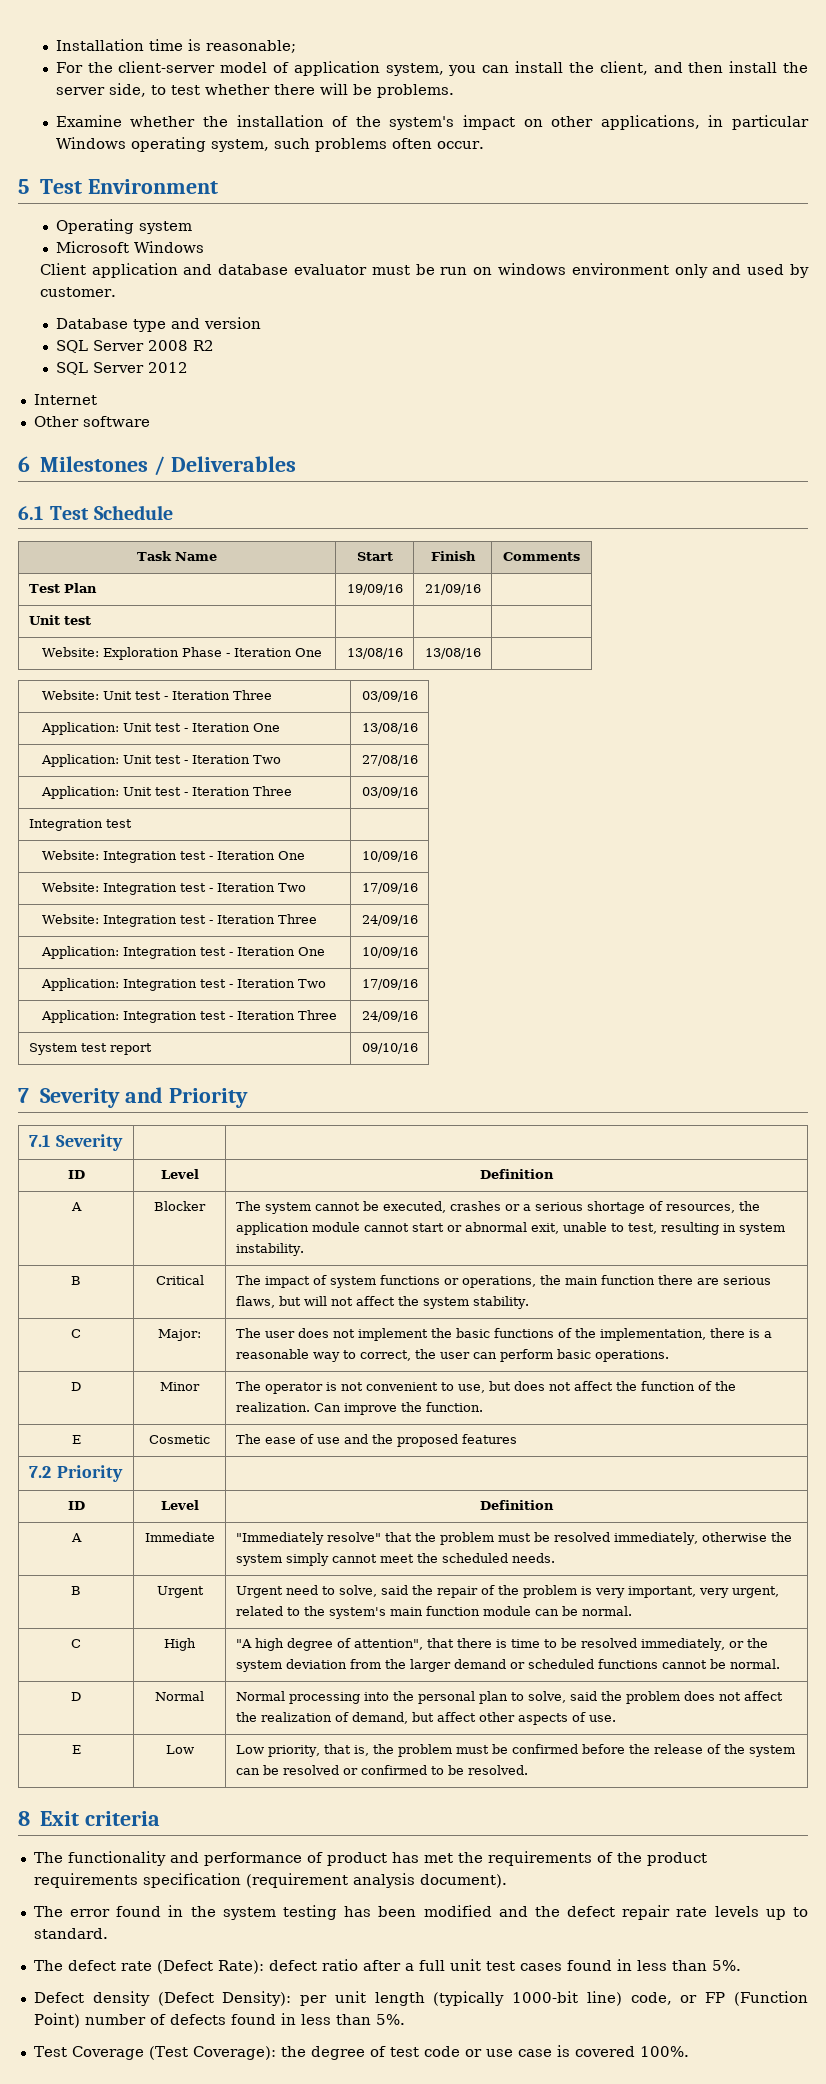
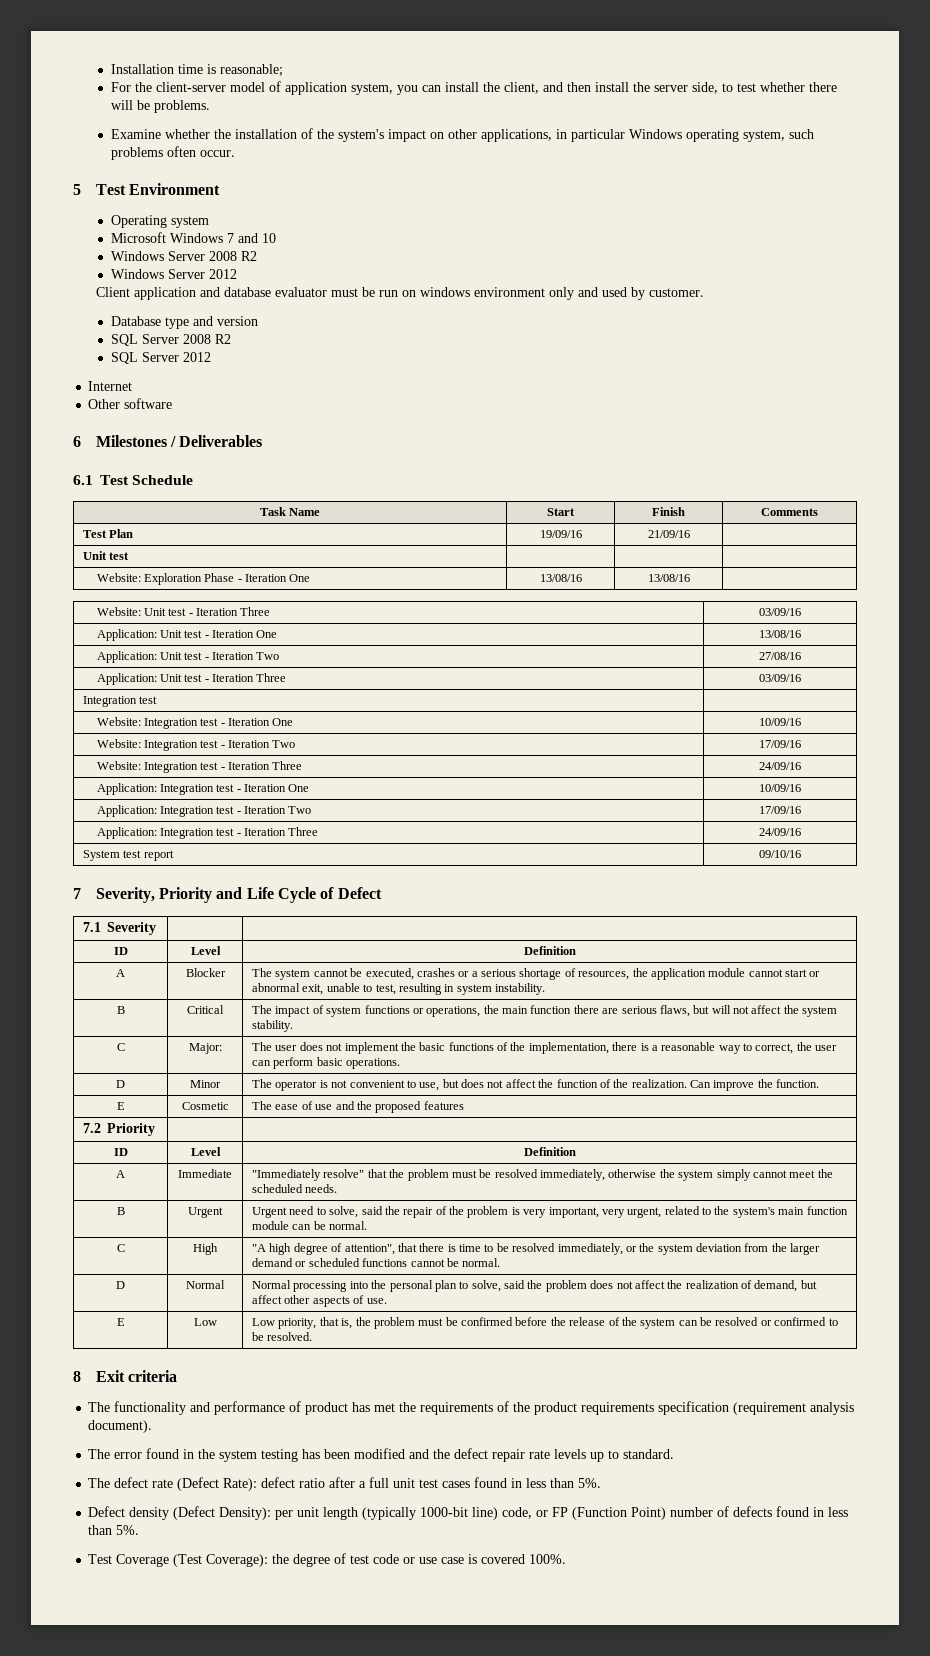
(204, 247) none -> [227,233,277,243] [111,251,258,261] [111,269,238,279] 7 and 10 // Windows Server 2008 R2 // Windows Server 2012
[39,1087,248,1108] Severity and Priority -> [95,887,382,903] Severity, Priority and Life Cycle of Defect

